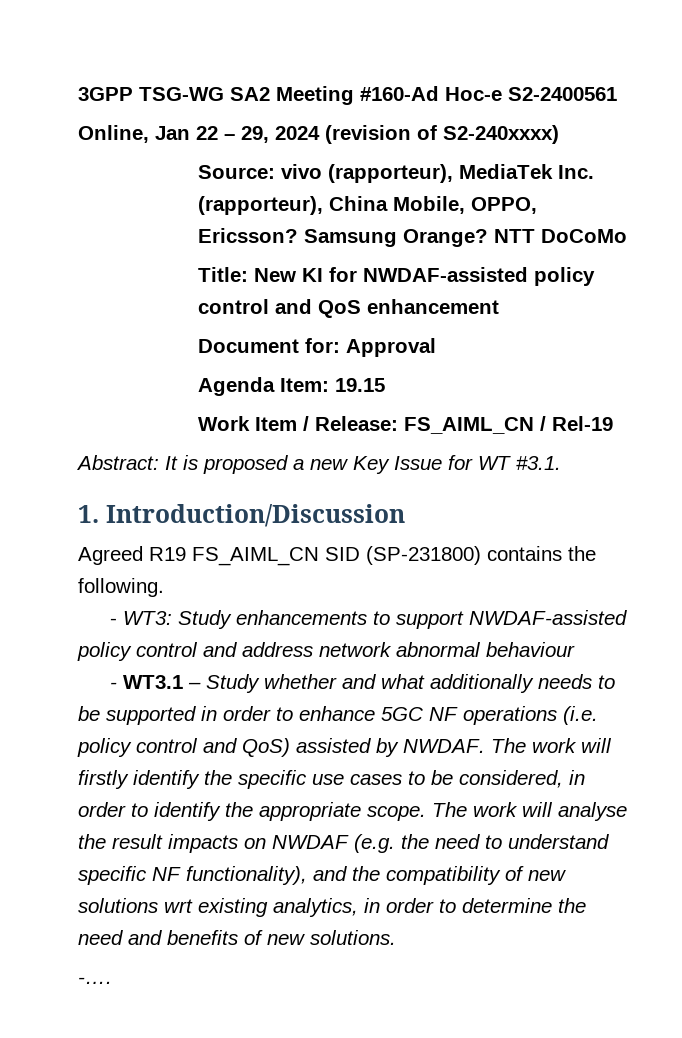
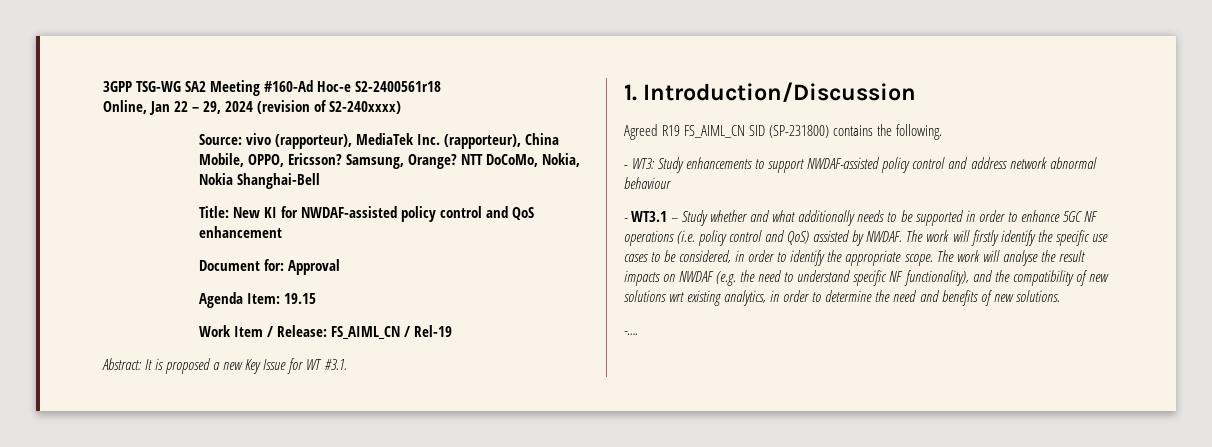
[508,87,617,101] S2-2400561 -> [355,81,442,92] S2-2400561r18
[303,229,397,247] Samsung -> [346,154,405,169] Samsung,
[540,229,627,243] DoCoMo -> [486,153,581,167] [198,173,320,189] DoCoMo, Nokia, Nokia Shanghai-Bell

